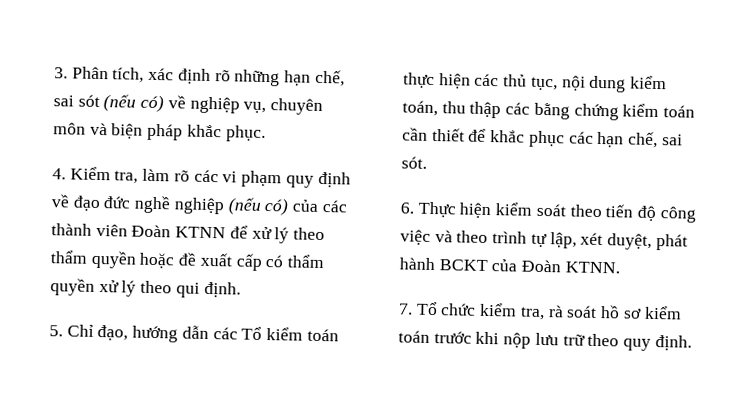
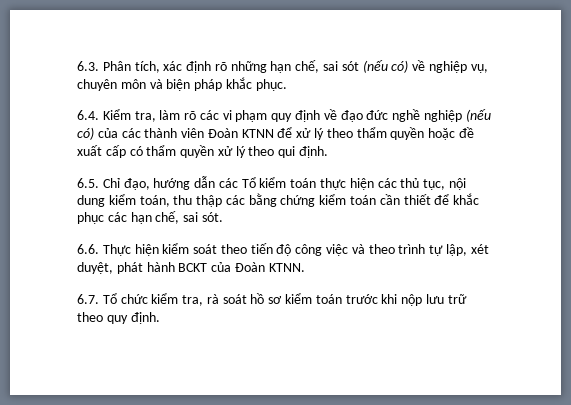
[54,67,68,79] 3. -> [77,61,99,71] 6.3.
[52,168,66,180] 4. -> [77,110,99,120] 6.4.
[49,325,63,337] 5. -> [77,178,99,188] 6.5.
[400,202,414,214] 6. -> [77,244,99,254] 6.6.
[398,303,413,315] 7. -> [77,294,99,304] 6.7.

